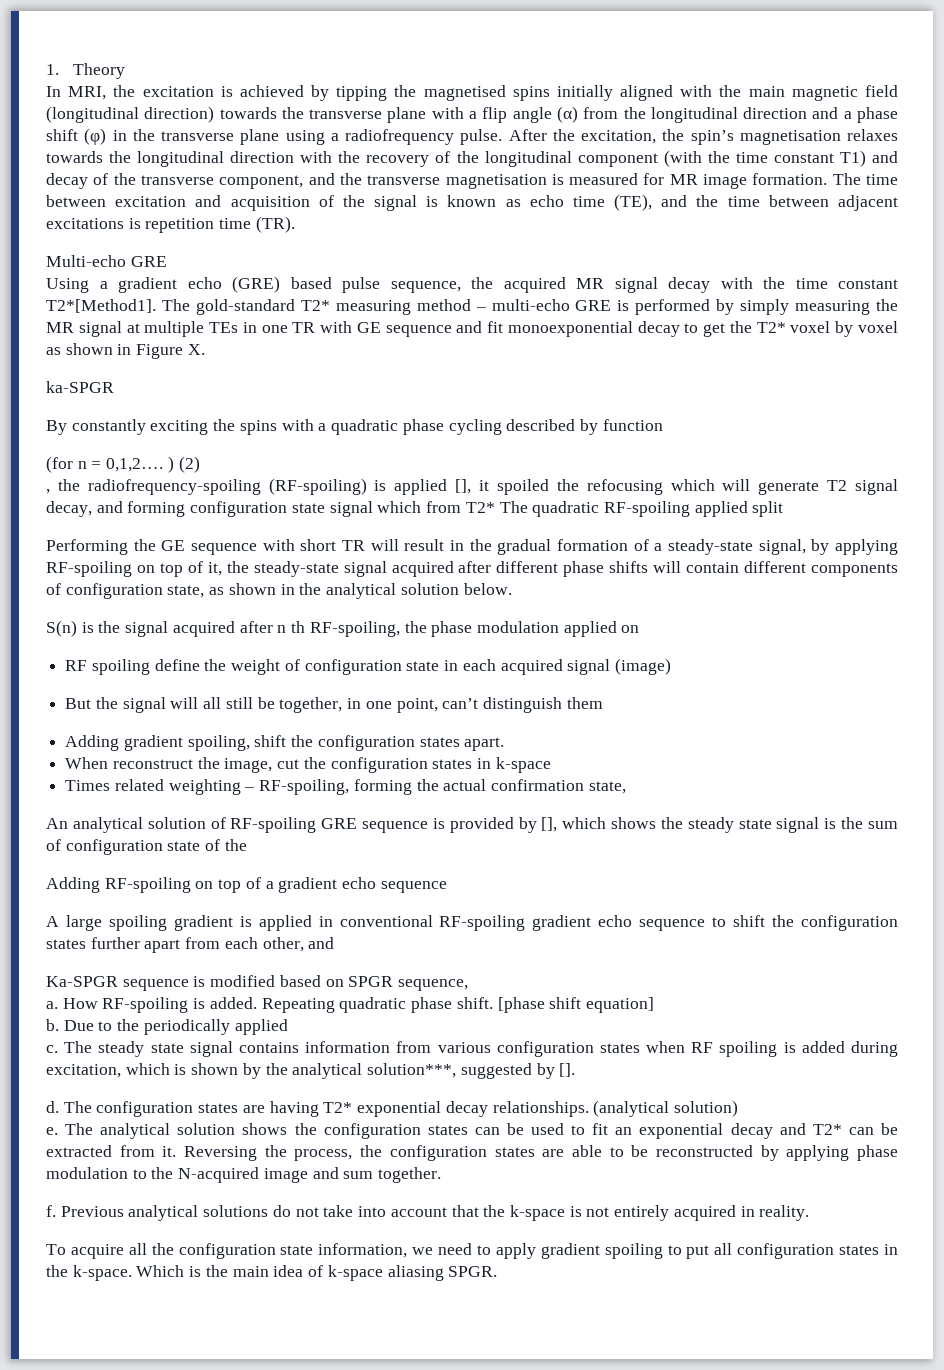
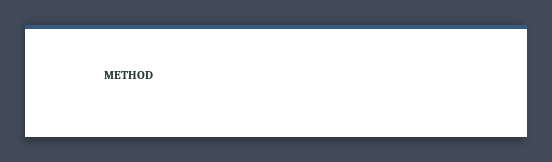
[46,63,125,79] [46,85,898,101] [46,106,898,123] [46,128,898,145] [46,150,898,167] [46,173,898,189] [46,194,898,211] [46,216,295,233] [46,255,167,267] [46,276,898,293] [46,299,899,315] [46,321,899,337] [46,343,205,359] [46,381,114,393] [46,419,663,435] [46,456,200,473] [46,478,899,495] [46,501,784,517] [46,539,898,555] [46,561,898,577] [46,583,512,599] [46,620,640,637] [65,658,671,675] [65,697,603,713] [65,735,505,751] [65,757,551,773] [65,779,626,795] [46,817,899,833] [46,839,247,855] [46,877,447,893] [46,915,898,931] [46,937,335,953] [46,975,469,991] [46,997,654,1013] [46,1019,288,1035] [46,1041,898,1057] [46,1063,576,1079] [46,1100,738,1117] [46,1123,898,1139] [46,1145,898,1161] [46,1167,442,1183] [46,1205,810,1221] [46,1243,899,1259] [46,1265,498,1281] 1. Theory // In MRI, the excitation is achieved by tipping the magnetised spins initially aligned with the main magnetic field (longitudinal direction) towards the transverse plane with a flip angle (α) from the longitudinal direction and a phase shift (φ) in the transverse plane using a radiofrequency pulse. After the excitation, the spin’s magnetisation relaxes towards the longitudinal direction with the recovery of the longitudinal component (with the time constant T1) and decay of the transverse component, and the transverse magnetisation is measured for MR image formation. The time between excitation and acquisition of the signal is known as echo time (TE), and the time between adjacent excitations is repetition time (TR). // Multi-echo GRE // Using a gradient echo (GRE) based pulse sequence, the acquired MR signal decay with the time constant T2*[Method1]. The gold-standard T2* measuring method – multi-echo GRE is performed by simply measuring the MR signal at multiple TEs in one TR with GE sequence and fit monoexponential decay to get the T2* voxel by voxel as shown in Figure X. // ka-SPGR // By constantly exciting the spins with a quadratic phase cycling described by function // (for n = 0,1,2…. ) (2) // , the radiofrequency-spoiling (RF-spoiling) is applied [], it spoiled the refocusing which will generate T2 signal decay, and forming configuration state signal which from T2* The quadratic RF-spoiling applied split // Performing the GE sequence with short TR will result in the gradual formation of a steady-state signal, by applying RF-spoiling on top of it, the steady-state signal acquired after different phase shifts will contain different components of configuration state, as shown in the analytical solution below. // S(n) is the signal acquired after n th RF-spoiling, the phase modulation applied on // RF spoiling define the weight of configuration state in each acquired signal (image) // But the signal will all still be together, in one point, can’t distinguish them // Adding gradient spoiling, shift the configuration states apart. // When reconstruct the image, cut the configuration states in k-space // Times related weighting – RF-spoiling, forming the actual confirmation state, // An analytical solution of RF-spoiling GRE sequence is provided by [], which shows the steady state signal is the sum of configuration state of the // Adding RF-spoiling on top of a gradient echo sequence // A large spoiling gradient is applied in conventional RF-spoiling gradient echo sequence to shift the configuration states further apart from each other, and // Ka-SPGR sequence is modified based on SPGR sequence, // a. How RF-spoiling is added. Repeating quadratic phase shift. [phase shift equation] // b. Due to the periodically applied // c. The steady state signal contains information from various configuration states when RF spoiling is added during excitation, which is shown by the analytical solution***, suggested by []. // d. The configuration states are having T2* exponential decay relationships. (analytical solution) // e. The analytical solution shows the configuration states can be used to fit an exponential decay and T2* can be extracted from it. Reversing the process, the configuration states are able to be reconstructed by applying phase modulation to the N-acquired image and sum together. // f. Previous analytical solutions do not take into account that the k-space is not entirely acquired in reality. // To acquire all the configuration state information, we need to apply gradient spoiling to put all configuration states in the k-space. Which is the main idea of k-space aliasing SPGR. -> [103,71,153,79] METHOD

